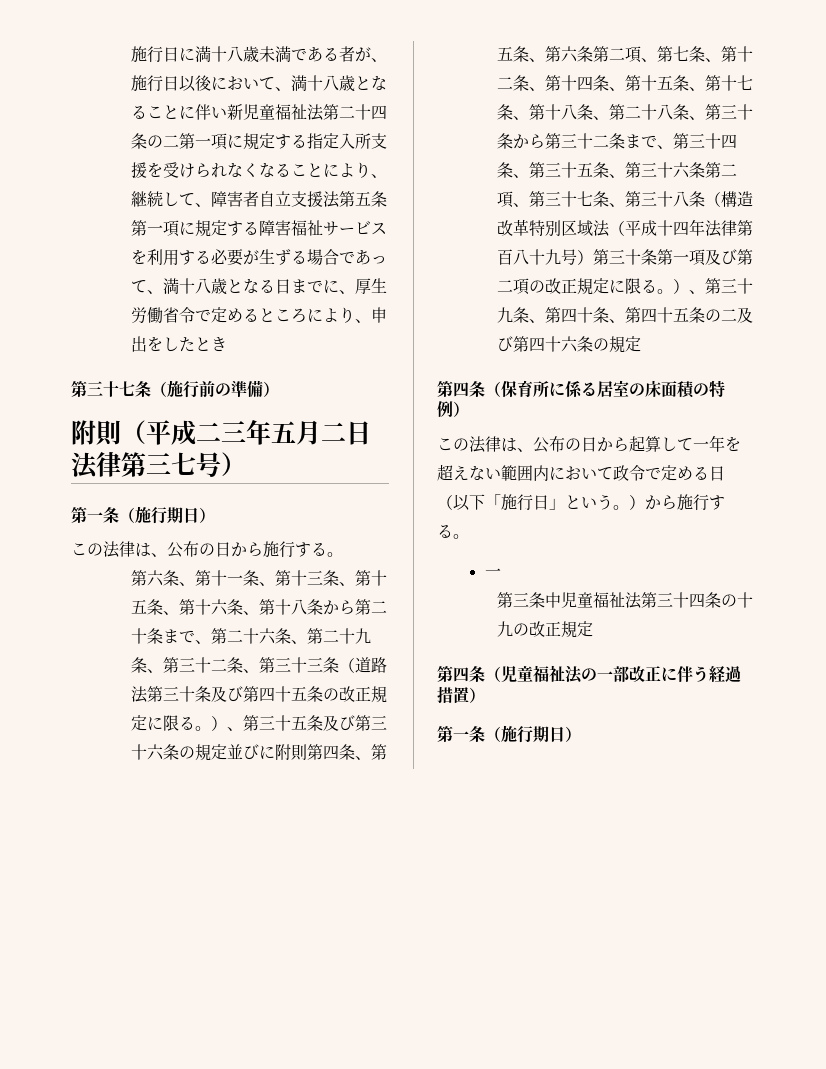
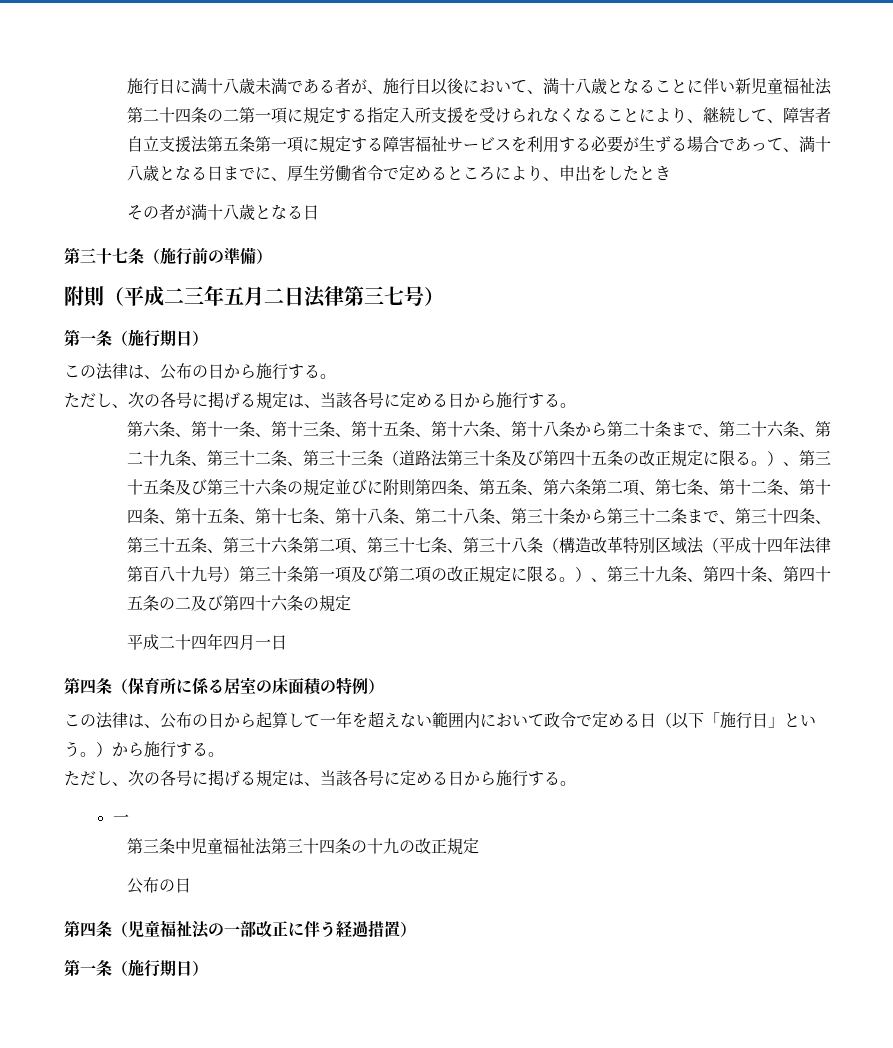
(228, 344) none -> [126,204,319,221] // その者が満十八歳となる日
(343, 554) none -> [64,391,576,409] // ただし、次の各号に掲げる規定は、当該各号に定める日から施行する。
(642, 344) none -> [126,633,287,650] // 平成二十四年四月一日
(469, 536) none -> [64,769,576,787] // ただし、次の各号に掲げる規定は、当該各号に定める日から施行する。
(594, 629) none -> [126,877,191,894] // 公布の日

